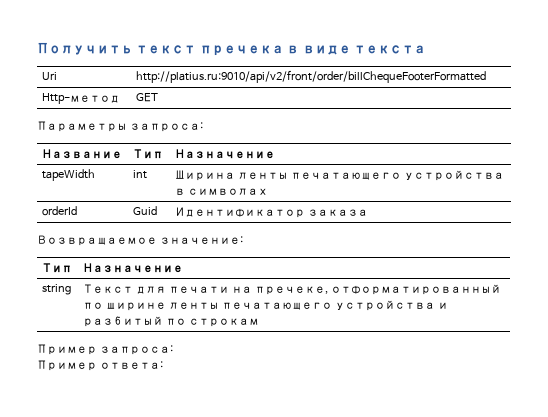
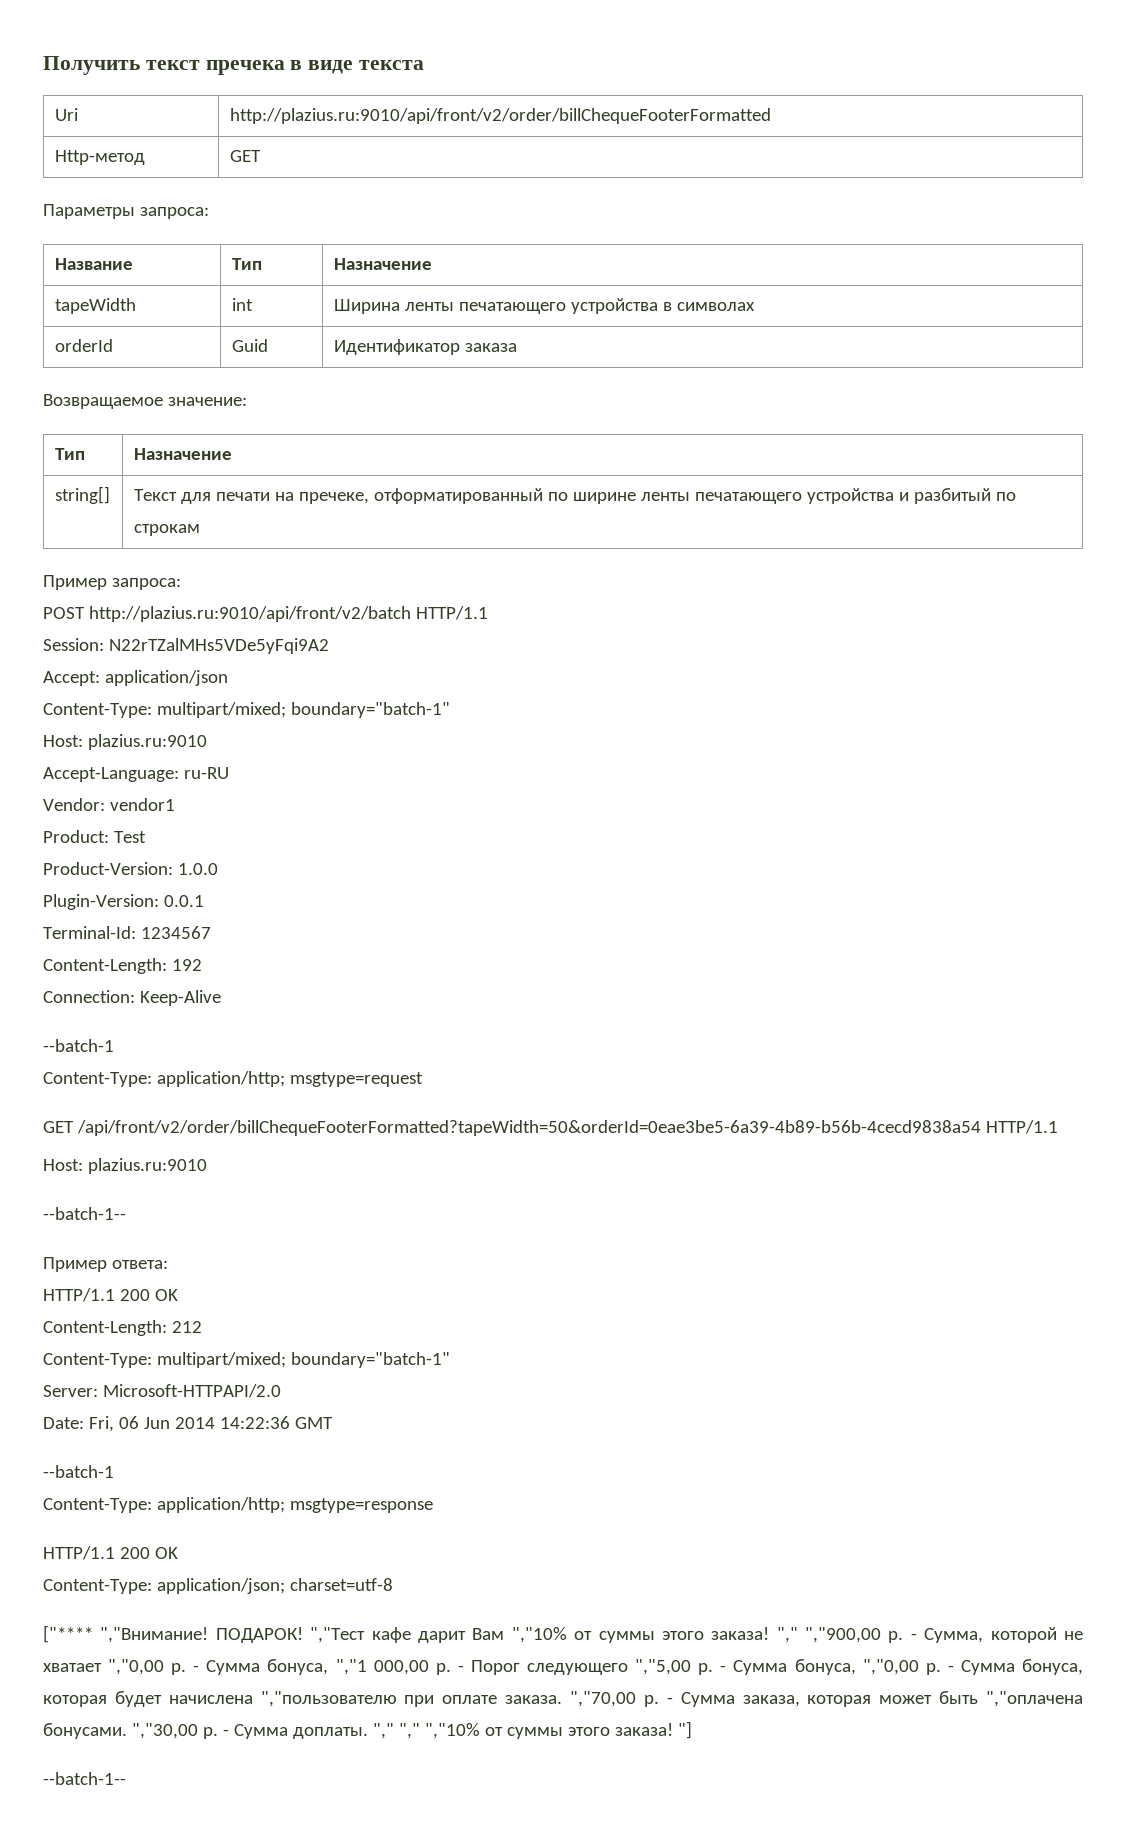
[136,70,487,83] http://platius.ru:9010/api/v2/front/order/billChequeFooterFormatted -> [229,108,771,124] http://plazius.ru:9010/api/front/v2/order/billChequeFooterFormatted
[42,284,72,295] string -> [54,486,110,504] string[]
[37,360,163,371] Пример ответа: -> [43,606,488,622] [43,638,329,654] [43,670,228,686] [43,702,450,718] [43,734,207,750] [43,767,229,782] [43,798,175,811] [43,830,146,843] [43,862,218,875] [43,894,204,910] [43,926,211,939] [43,958,202,974] [43,990,221,1006] [43,1039,114,1052] [43,1071,423,1087] [43,1120,1058,1136] [43,1158,207,1174] [43,1207,126,1220] [43,1257,168,1272] [43,1288,178,1302] [43,1320,202,1336] [43,1352,450,1368] [43,1384,281,1398] [43,1416,333,1432] [43,1465,114,1478] [43,1497,433,1513] [43,1546,178,1560] [43,1578,393,1594] [43,1625,1084,1643] [43,1659,1083,1675] [43,1691,1083,1707] [43,1721,692,1739] [43,1772,126,1785] POST http://plazius.ru:9010/api/front/v2/batch HTTP/1.1 // Session: N22rTZalMHs5VDe5yFqi9A2 // Accept: application/json // Content-Type: multipart/mixed; boundary="batch-1" // Host: plazius.ru:9010 // Accept-Language: ru-RU // Vendor: vendor1 // Product: Test // Product-Version: 1.0.0 // Plugin-Version: 0.0.1 // Terminal-Id: 1234567 // Content-Length: 192 // Connection: Keep-Alive // --batch-1 // Content-Type: application/http; msgtype=request // GET /api/front/v2/order/billChequeFooterFormatted?tapeWidth=50&orderId=0eae3be5-6a39-4b89-b56b-4cecd9838a54 HTTP/1.1 // Host: plazius.ru:9010 // --batch-1-- // Пример ответа: // HTTP/1.1 200 OK // Content-Length: 212 // Content-Type: multipart/mixed; boundary="batch-1" // Server: Microsoft-HTTPAPI/2.0 // Date: Fri, 06 Jun 2014 14:22:36 GMT // --batch-1 // Content-Type: application/http; msgtype=response // HTTP/1.1 200 OK // Content-Type: application/json; charset=utf-8 // ["**** ","Внимание! ПОДАРОК! ","Тест кафе дарит Вам ","10% от суммы этого заказа! "," ","900,00 р. - Сумма, которой не хватает ","0,00 р. - Сумма бонуса, ","1 000,00 р. - Порог следующего ","5,00 р. - Сумма бонуса, ","0,00 р. - Сумма бонуса, которая будет начислена ","пользователю при оплате заказа. ","70,00 р. - Сумма заказа, которая может быть ","оплачена бонусами. ","30,00 р. - Сумма доплаты. "," "," ","10% от суммы этого заказа! "] // --batch-1--

